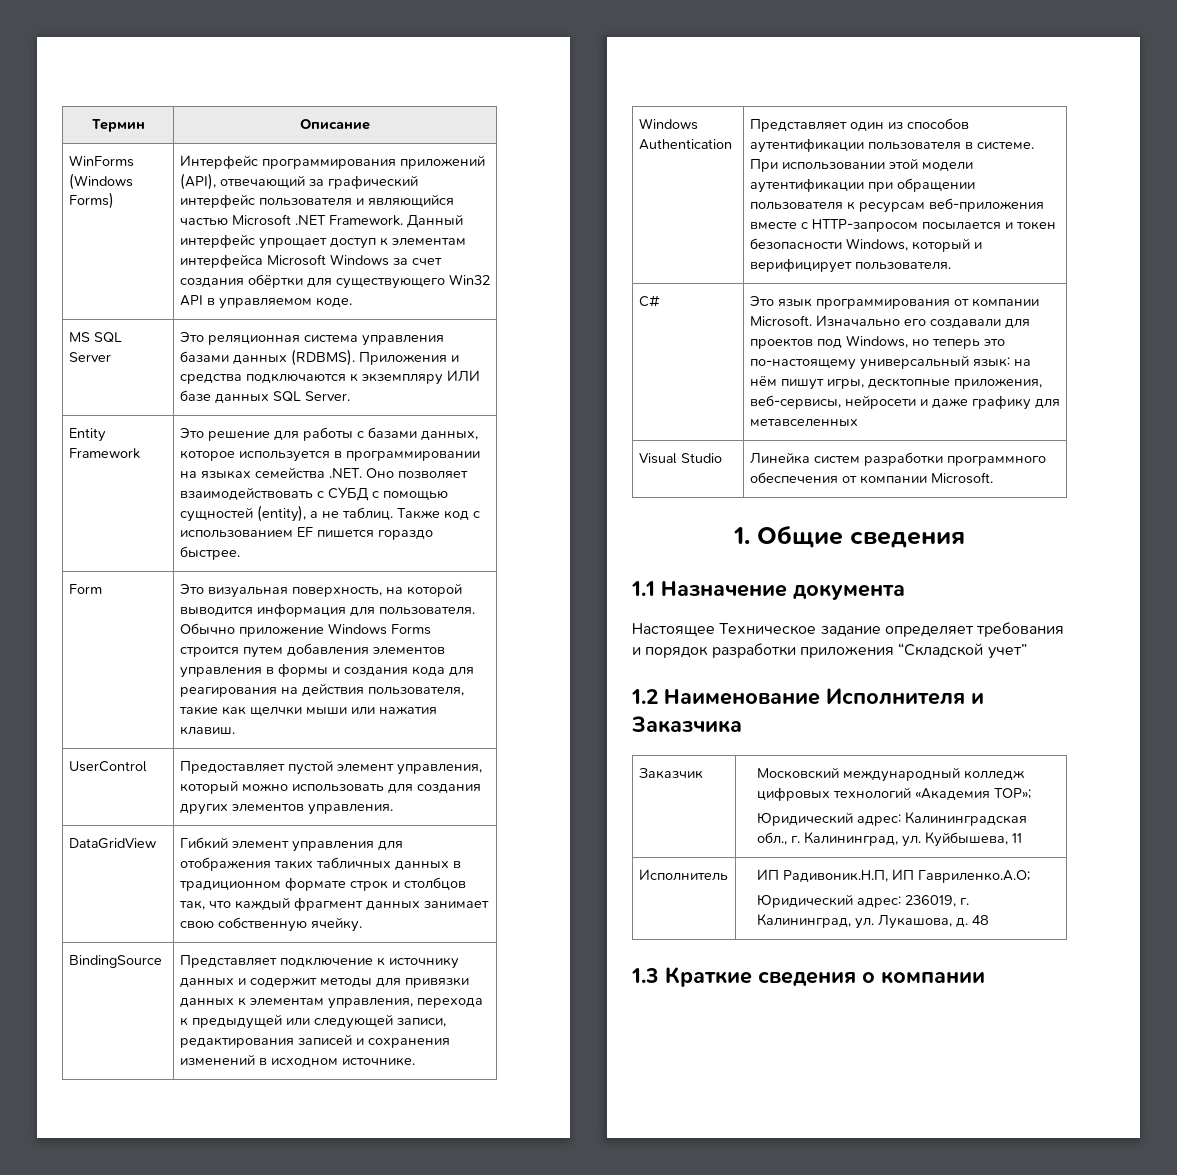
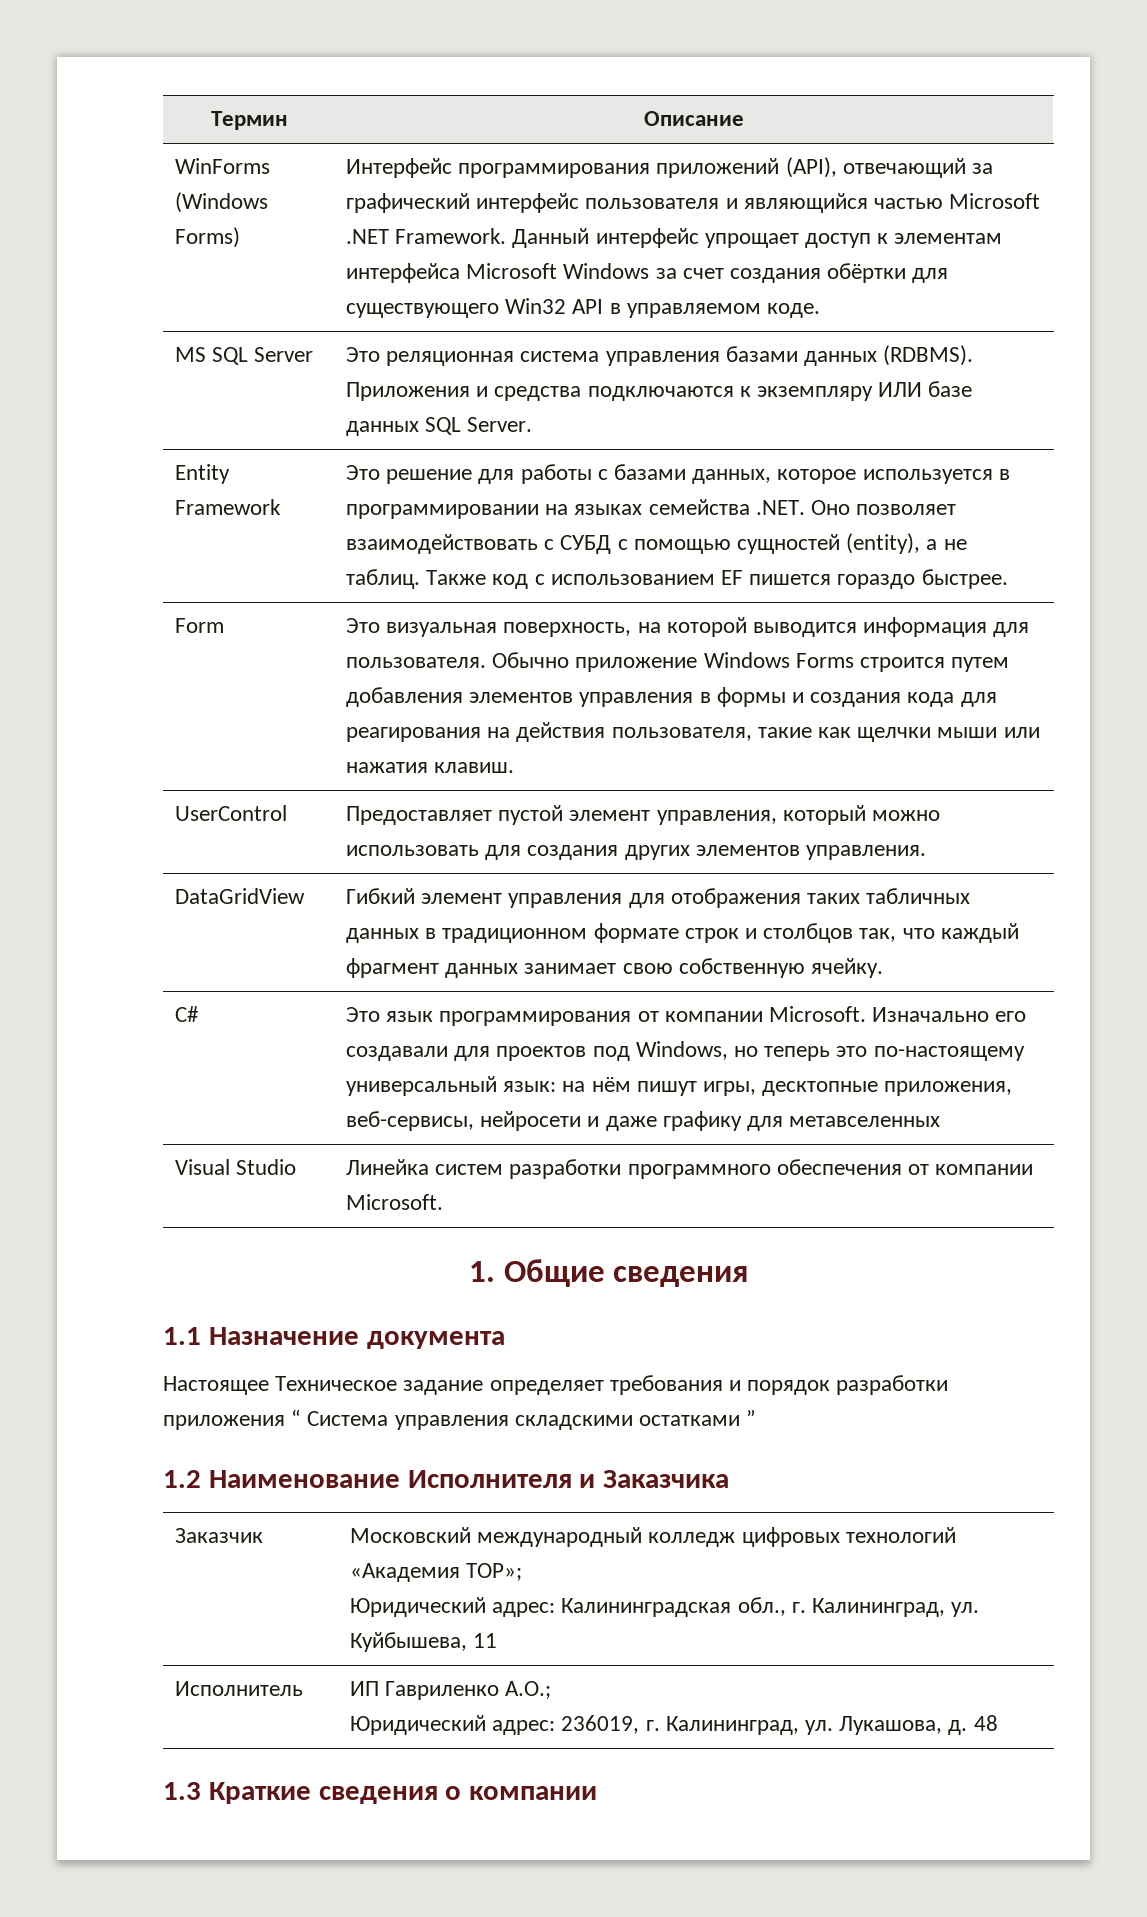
[68,955,162,968] [179,954,459,969] [179,977,469,988] [179,997,483,1009] [179,1014,446,1029] [179,1034,450,1048] [179,1054,415,1067] [638,118,698,130] [638,139,732,150] [749,118,969,132] [749,138,1034,153] [749,158,973,172] [749,178,975,193] [749,198,1044,213] [749,219,1056,232] [749,238,982,252] [749,258,951,273] // BindingSource | Представляет подключение к источнику данных и содержит методы для привязки данных к элементам управления, перехода к предыдущей или следующей записи, редактирования записей и сохранения изменений в исходном источнике. // Windows Authentication | Представляет один из способов аутентификации пользователя в системе. При использовании этой модели аутентификации при обращении пользователя к ресурсам веб-приложения вместе с HTTP-запросом посылается и токен безопасности Windows, который и верифицирует пользователя. -> (883, 968) none
[898,643,1027,659] “Складской учет” -> [291,1409,757,1430] “ Система управления складскими остатками ”
[783,869,1031,883] Радивоник.Н.П, ИП Гавриленко.А.О; -> [385,1681,552,1700] Гавриленко А.О.;

